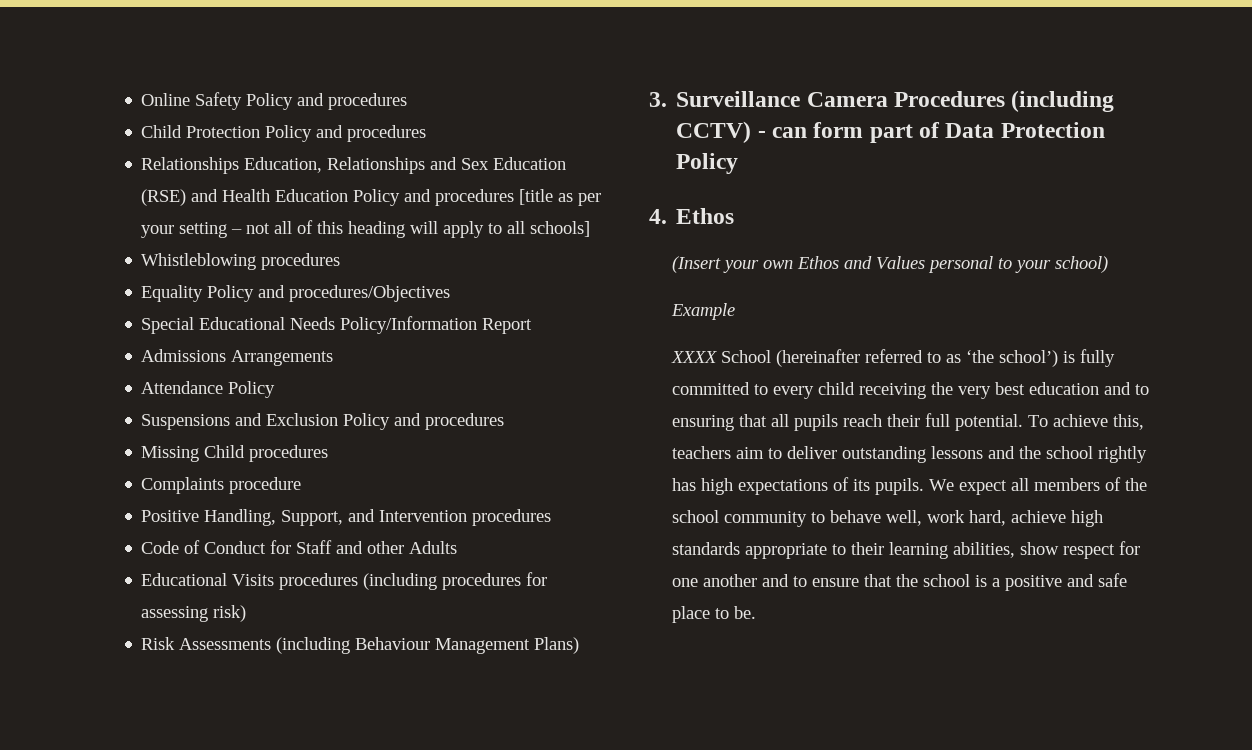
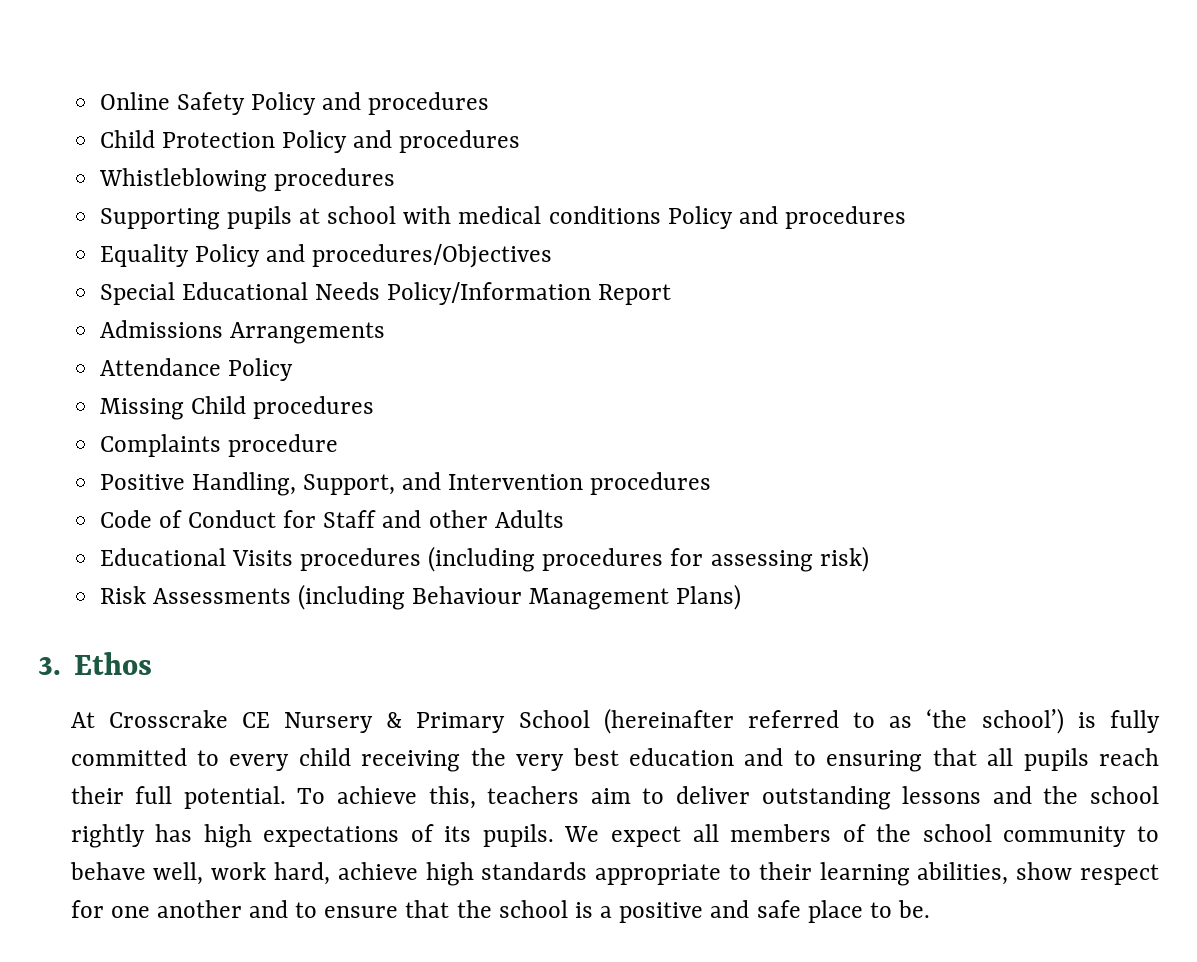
[141,157,567,174] [141,189,602,206] [141,220,591,238] [141,253,257,270] Relationships Education, Relationships and Sex Education (RSE) and Health Education Policy and procedures [title as per your setting – not all of this heading will apply to all schools] // Whistleblowing -> [98,168,395,192] [99,206,778,230] Whistleblowing procedures // Supporting pupils at school with medical conditions Policy and
[141,413,505,430] // Suspensions and Exclusion Policy and procedures -> (293, 369) none
[676,90,1115,112] [676,121,1105,143] [676,153,739,174] [649,208,735,224] [672,256,1109,273] [671,303,736,320] [671,351,718,363] Surveillance Camera Procedures (including CCTV) - can form part of Data Protection Policy // 4. Ethos // (Insert your own Ethos and Values personal to your school) // Example // XXXX -> [74,652,153,675] [70,710,506,733] Ethos // At Crosscrake CE Nursery & Primary

